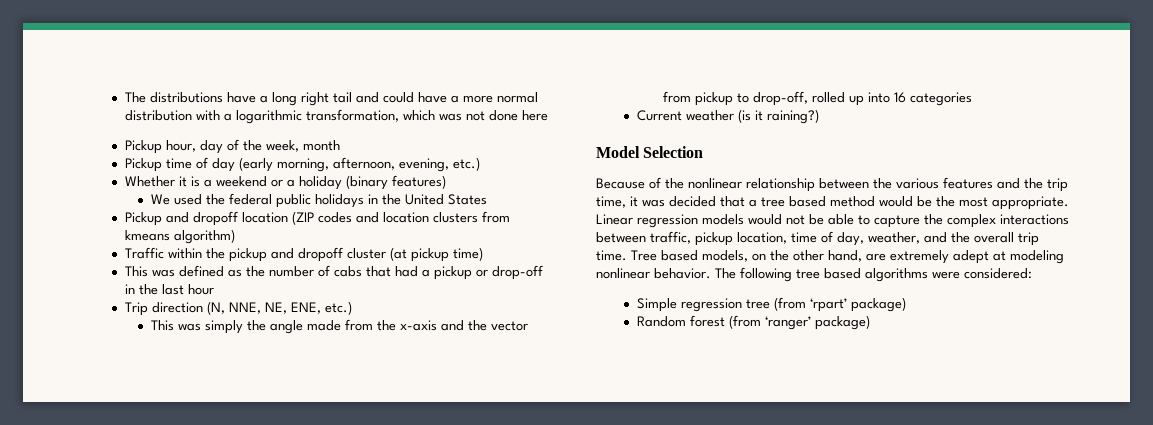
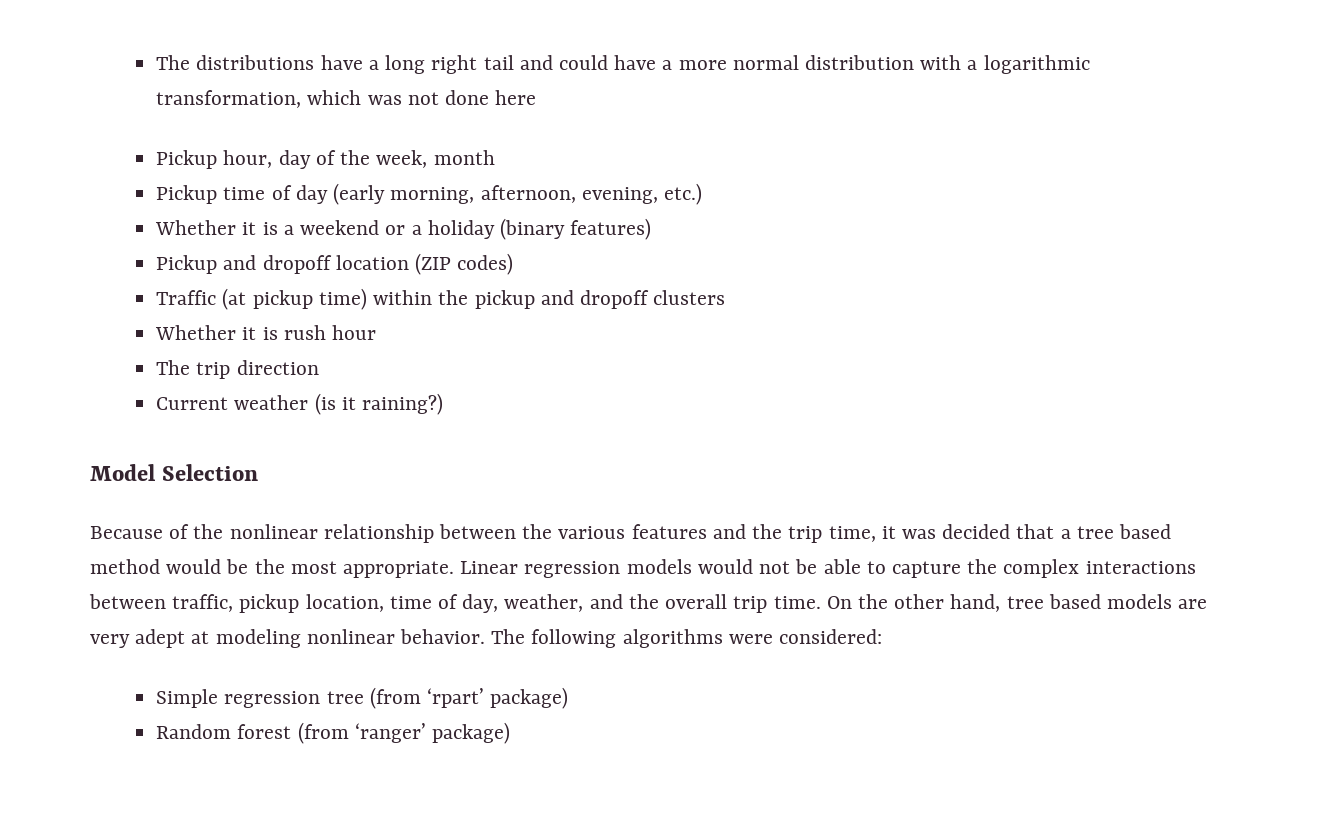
[151,193,488,208] // We used the federal public holidays in the United States -> (652, 229) none
[318,211,511,223] [125,229,236,244] [125,247,165,259] codes and location clusters from kmeans algorithm) // Traffic -> [457,253,514,275] [156,288,367,310] codes) // Traffic (at pickup time)
[347,247,484,262] [125,265,544,280] [125,284,185,295] cluster (at pickup time) // This was defined as the number of cabs that had a pickup or drop-off in the last -> [653,290,726,305] [155,325,326,340] clusters // Whether it is rush
[125,302,149,316] Trip -> [156,360,231,379] The trip
[207,301,353,315] [151,319,529,334] [663,91,973,106] (N, NNE, NE, ENE, etc.) // This was simply the angle made from the x-axis and the vector from pickup to drop-off, rolled up into 16 categories -> (319, 367) none
[631,250,949,264] Tree based models, on the other hand, are extremely -> [826,594,1208,612] [90,634,130,648] On the other hand, tree based models are very
[796,268,861,279] tree based -> (617, 638) none

